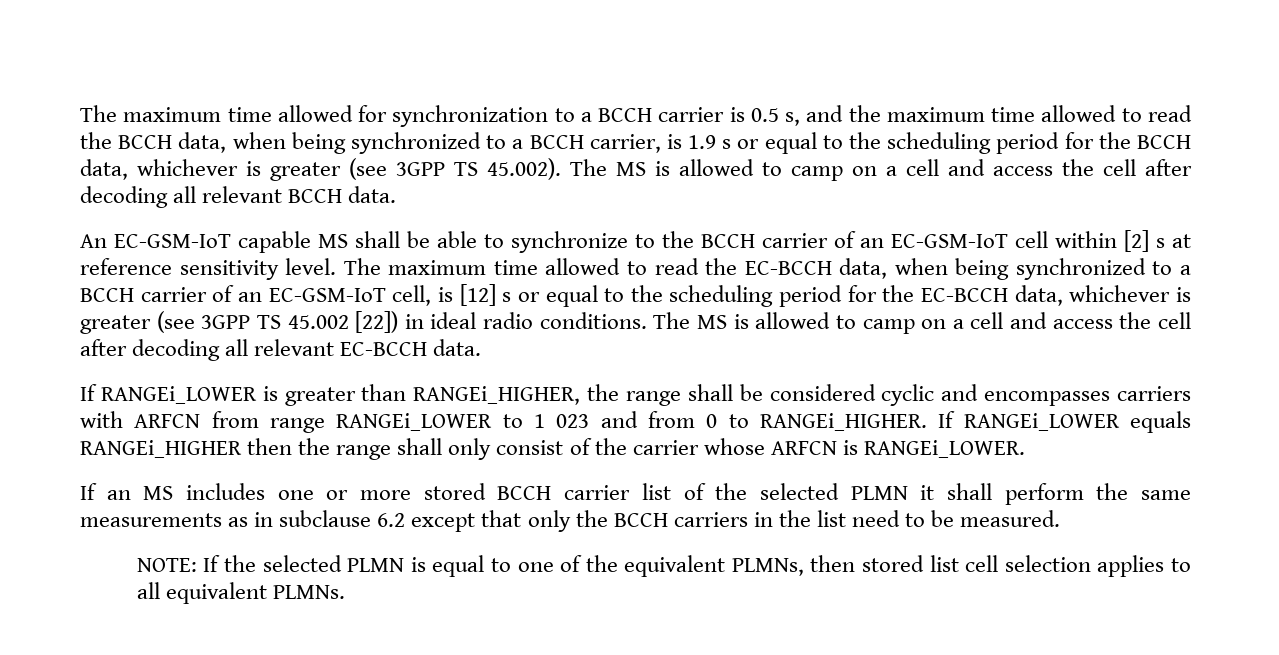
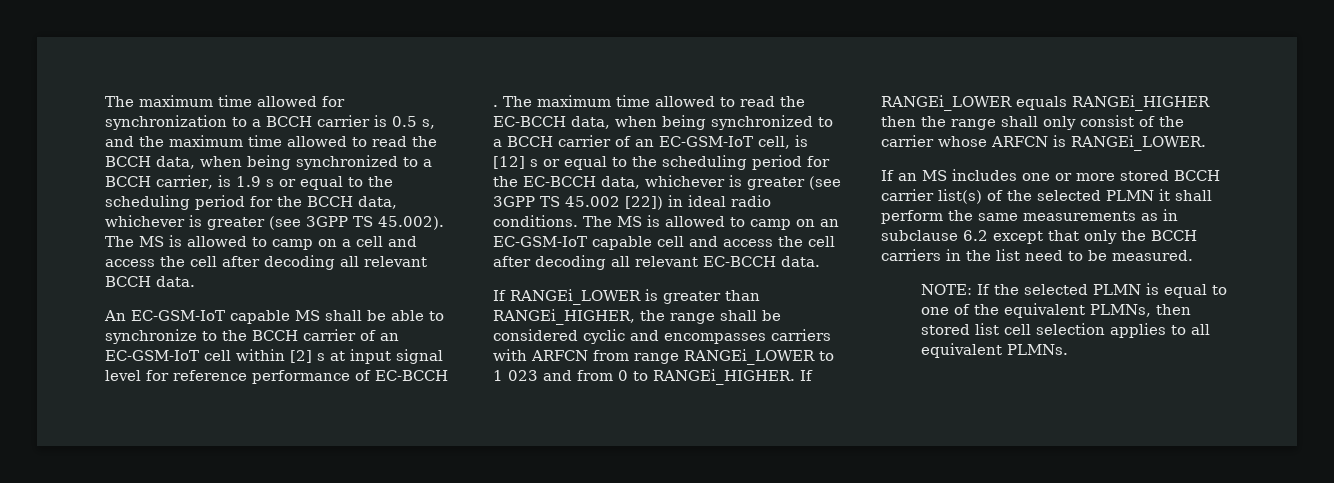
[80,258,337,280] reference sensitivity level. -> [350,349,443,364] [105,370,448,384] [493,105,498,107] input signal level for reference performance of EC-BCCH .
[952,319,964,329] a -> [820,219,839,227] [493,236,652,250] an EC-GSM-IoT capable
[641,483,671,500] list -> [938,189,982,204] list(s)

